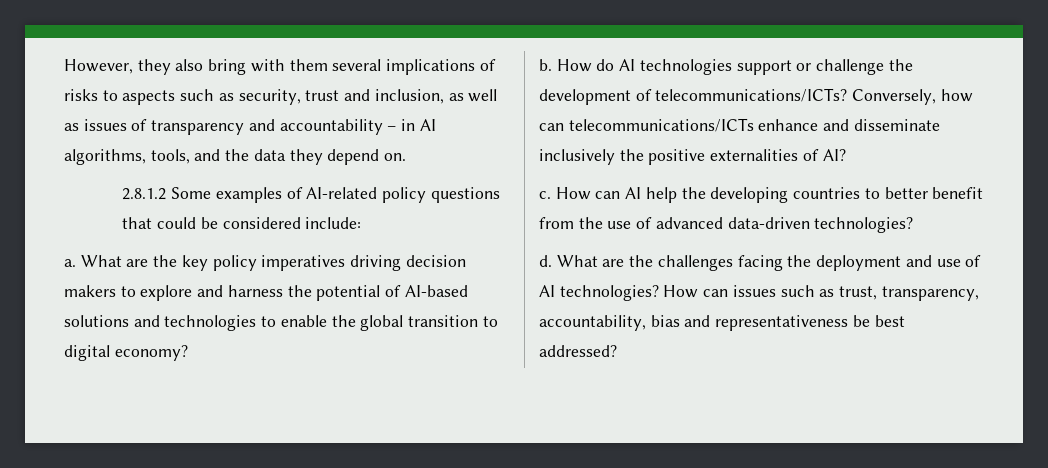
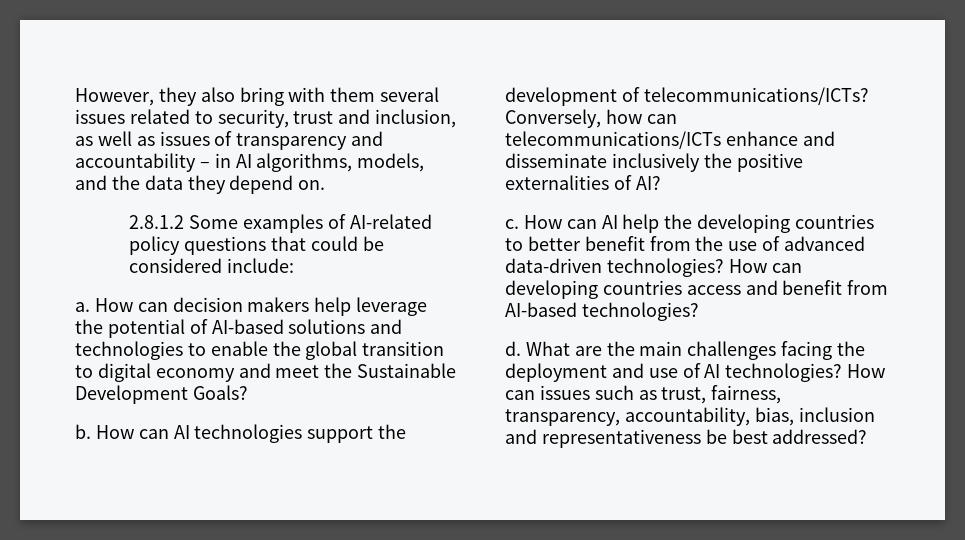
[386,59,496,75] [64,89,234,105] implications of risks to aspects such as -> [75,109,213,124] issues related to
[150,149,190,164] tools, -> [357,153,425,172] models,
[80,255,466,271] [64,285,283,301] What are the key policy imperatives driving decision makers to explore and harness -> [94,297,428,316] How can decision makers help leverage
[114,345,188,361] economy? -> [155,363,457,382] [75,385,248,404] economy and meet the Sustainable Development Goals?
[596,59,615,71] do -> [138,429,169,439] can
[796,59,885,75] or challenge -> (374, 434) none
(914, 225) none -> [728,259,802,273] [505,280,889,299] [505,302,699,321] How can developing countries access and benefit from AI-based technologies?
(654, 261) none -> [639,341,683,356] main
(878, 293) none -> [711,385,782,404] fairness,
[650,315,680,327] bias -> [754,407,875,426] bias, inclusion

